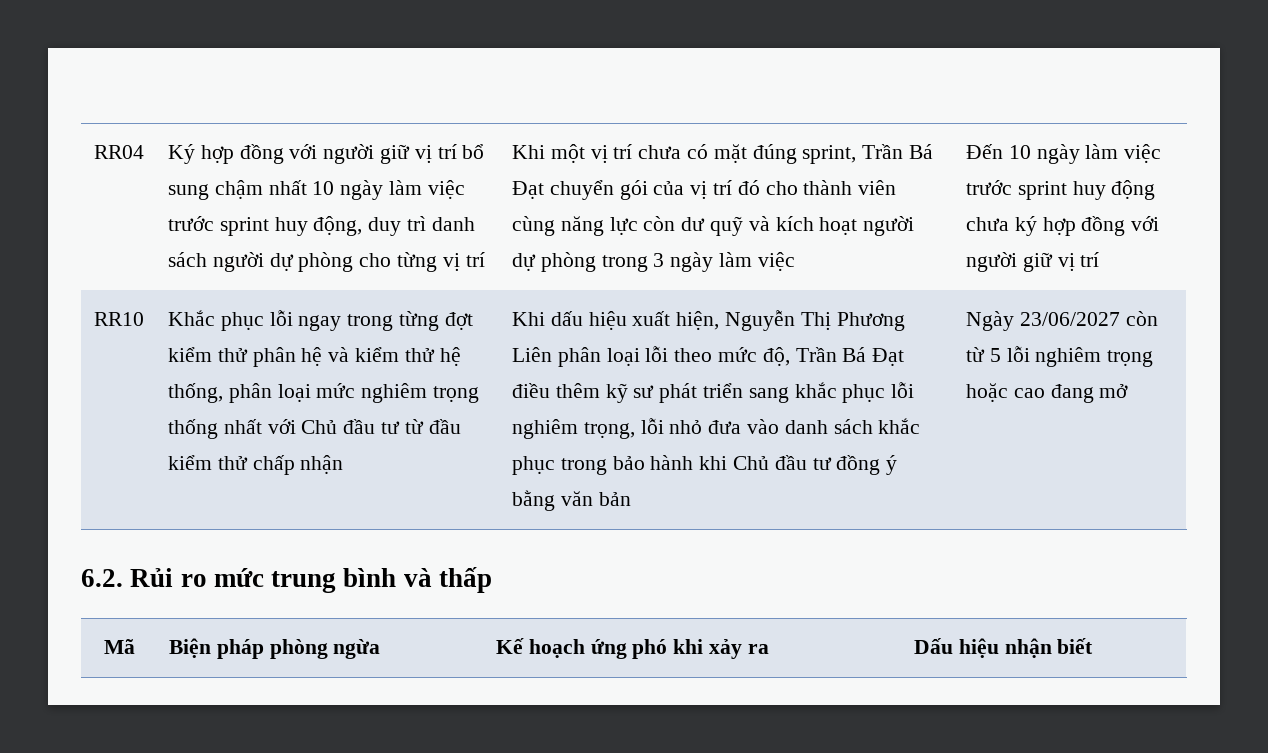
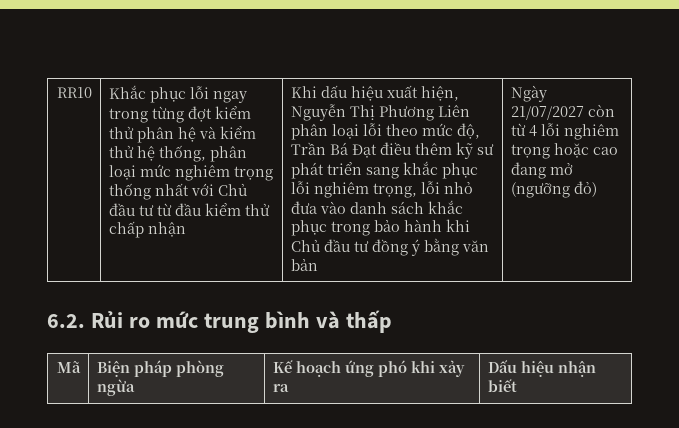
[94,145,144,159] [168,144,485,164] [168,180,465,200] [168,216,475,236] [168,252,485,272] [512,144,934,164] [512,180,897,200] [512,216,915,236] [512,252,795,272] [966,144,1162,164] [966,180,1156,200] [966,216,1160,236] [966,252,1100,272] RR04 | Ký hợp đồng với người giữ vị trí bổ sung chậm nhất 10 ngày làm việc trước sprint huy động, duy trì danh sách người dự phòng cho từng vị trí | Khi một vị trí chưa có mặt đúng sprint, Trần Bá Đạt chuyển gói của vị trí đó cho thành viên cùng năng lực còn dư quỹ và kích hoạt người dự phòng trong 3 ngày làm việc | Đến 10 ngày làm việc trước sprint huy động chưa ký hợp đồng với người giữ vị trí // -> (56, 92) none
[1019,312,1120,326] 23/06/2027 -> [510,106,584,120] 21/07/2027
[989,348,1001,362] 5 -> [528,125,537,137] 4
(1129, 391) none -> [510,181,597,198] (ngưỡng đỏ)

